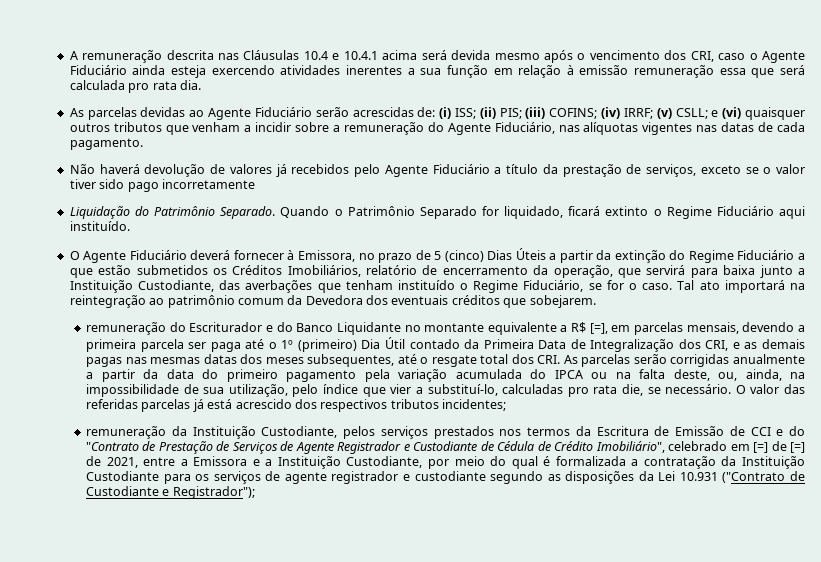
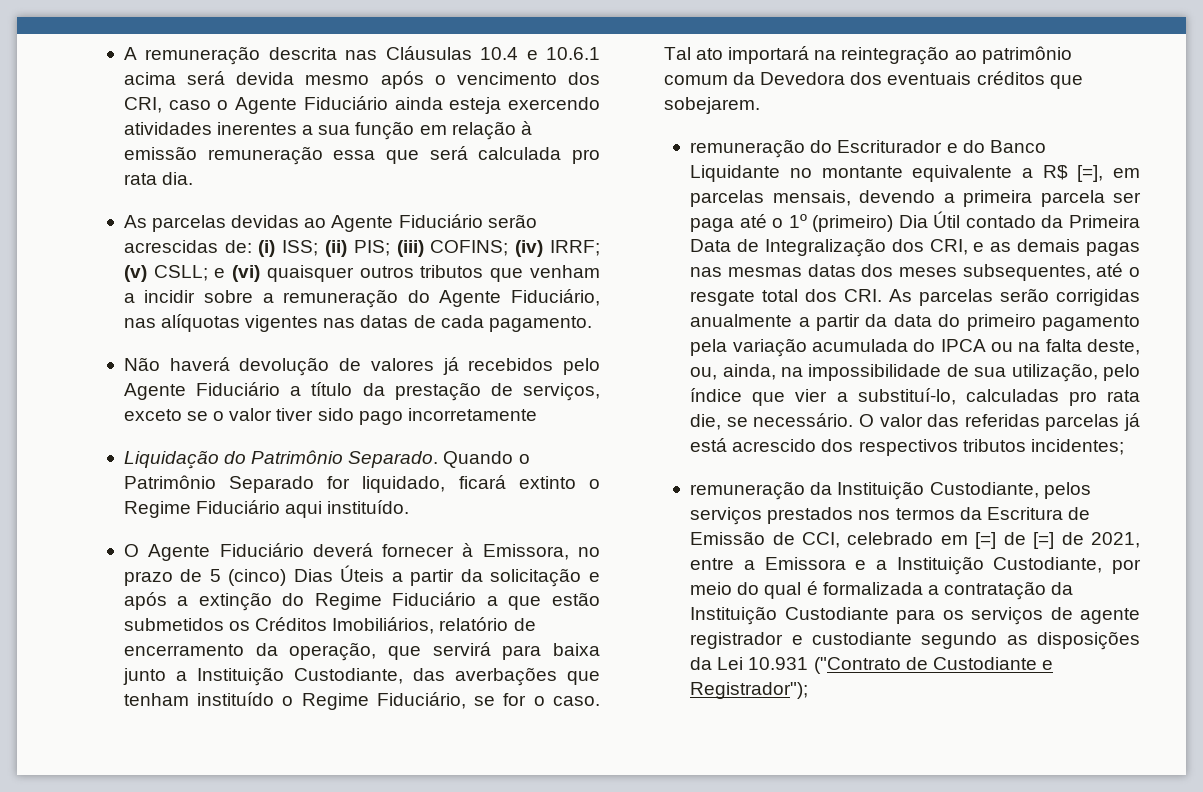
[343,51,378,60] 10.4.1 -> [546,47,601,60] 10.6.1
(612, 255) none -> [490,568,600,587] [123,592,189,610] solicitação e após a
[750,426,806,436] [85,441,665,454] CCI e do "Contrato de Prestação de Serviços de Agente Registrador e Custodiante de Cédula de Crédito Imobiliário", -> [802,532,841,548] CCI,

